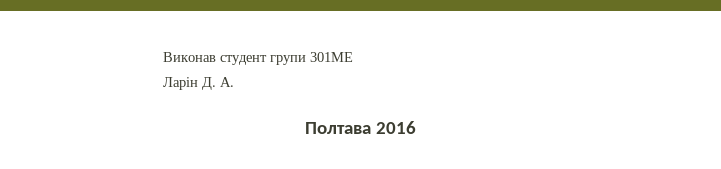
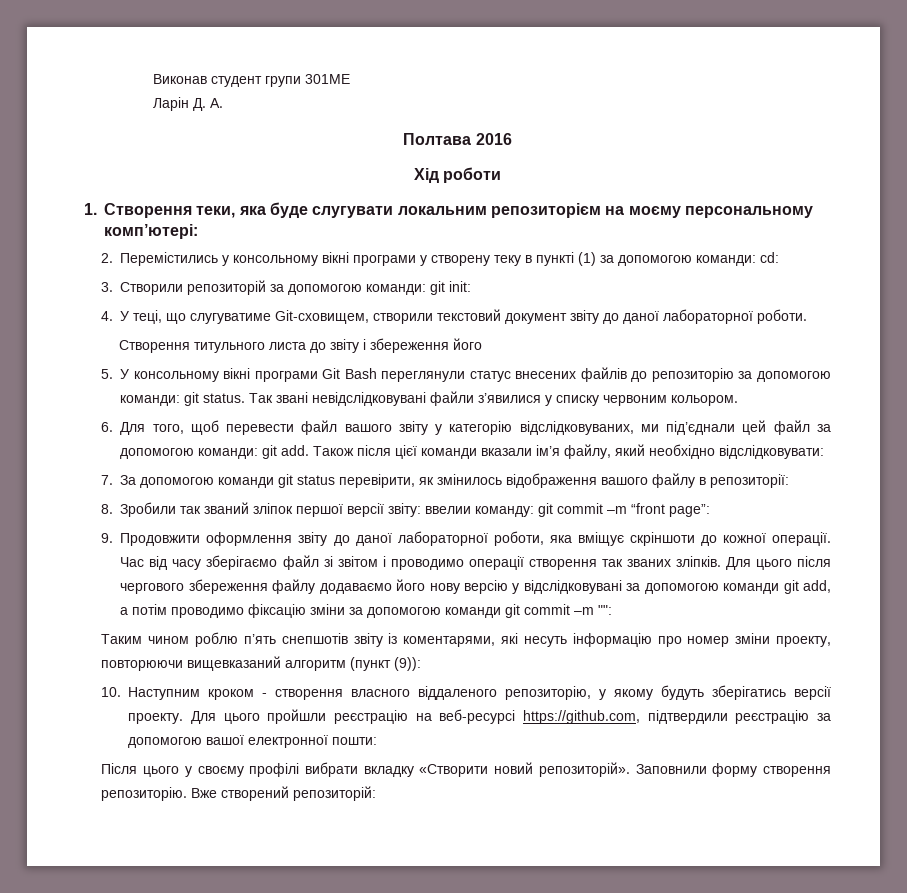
(416, 127) none -> [413,167,502,183] [84,202,813,218] [104,224,198,239] [101,252,780,266] [101,280,472,295] [101,309,808,324] [118,338,482,353] [101,367,831,382] [120,391,739,406] [101,420,831,435] [120,444,825,459] [101,473,790,488] [101,502,711,517] [101,531,831,546] [120,555,832,570] [120,579,832,594] [120,604,613,618] [101,632,831,647] [101,656,422,671] [101,685,831,700] [128,709,831,724] [128,735,378,748] [101,762,831,777] [101,786,377,801] // Хід роботи // 1. Створення теки, яка буде слугувати локальним репозиторієм на моєму персональному комп’ютері: // 2. Перемістились у консольному вікні програми у створену теку в пункті (1) за допомогою команди: cd: // 3. Створили репозиторій за допомогою команди: git init: // 4. У теці, що слугуватиме Git-сховищем, створили текстовий документ звіту до даної лабораторної роботи. // Створення титульного листа до звіту і збереження його // 5. У консольному вікні програми Git Bash переглянули статус внесених файлів до репозиторію за допомогою команди: git status. Так звані невідслідковувані файли з’явилися у списку червоним кольором. // 6. Для того, щоб перевести файл вашого звіту у категорію відслідковуваних, ми під’єднали цей файл за допомогою команди: git add. Також після цієї команди вказали ім’я файлу, який необхідно відслідковувати: // 7. За допомогою команди git status перевірити, як змінилось відображення вашого файлу в репозиторії: // 8. Зробили так званий зліпок першої версії звіту: ввелии команду: git commit –m “front page”: // 9. Продовжити оформлення звіту до даної лабораторної роботи, яка вміщує скріншоти до кожної операції. Час від часу зберігаємо файл зі звітом і проводимо операції створення так званих зліпків. Для цього після чергового збереження файлу додаваємо його нову версію у відслідковувані за допомогою команди git add, а потім проводимо фіксацію зміни за допомогою команди git commit –m "": // Таким чином роблю п’ять снепшотів звіту із коментарями, які несуть інформацію про номер зміни проекту, повторюючи вищевказаний алгоритм (пункт (9)): // 10. Наступним кроком - створення власного віддаленого репозиторію, у якому будуть зберігатись версії проекту. Для цього пройшли реєстрацію на веб-ресурсі https://github.com, підтвердили реєстрацію за допомогою вашої електронної пошти: // Після цього у своєму профілі вибрати вкладку «Створити новий репозиторій». Заповнили форму створення репозиторію. Вже створений репозиторій:

